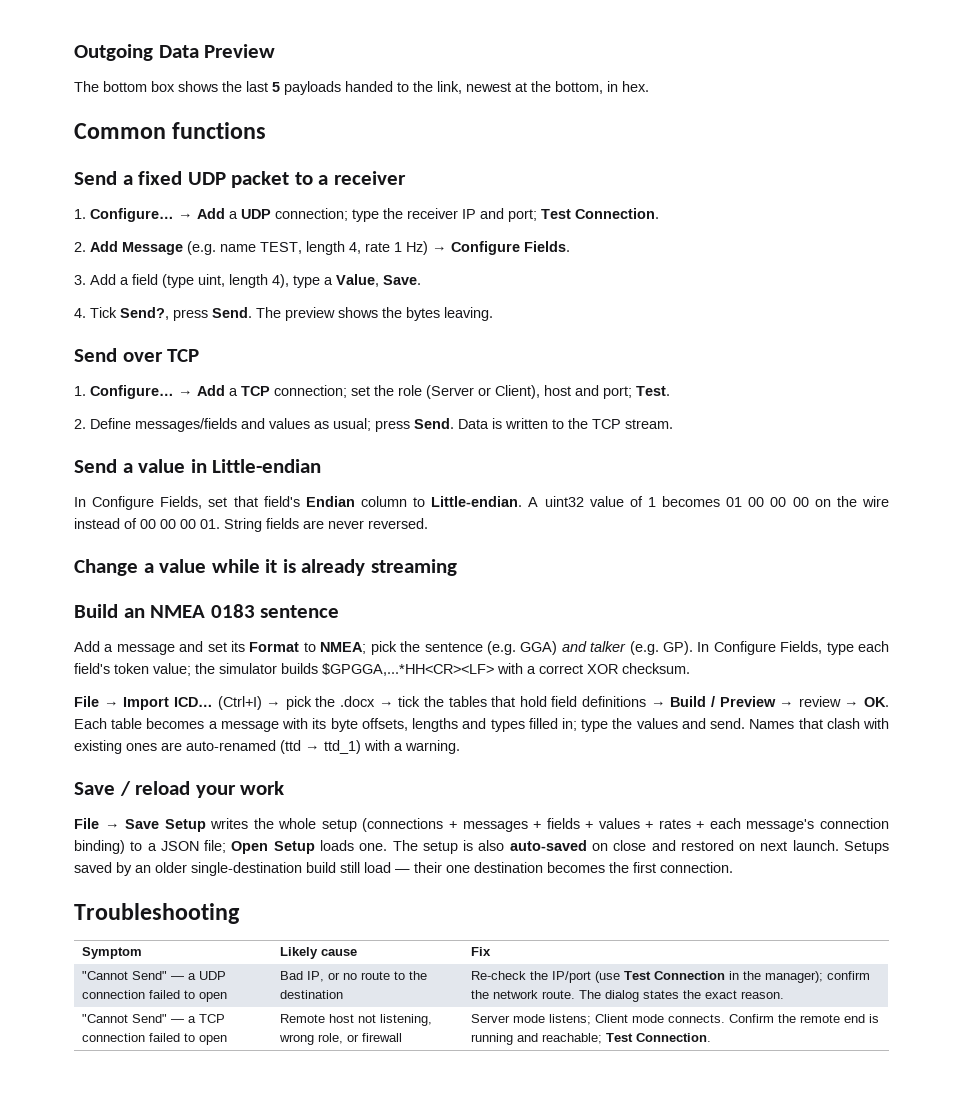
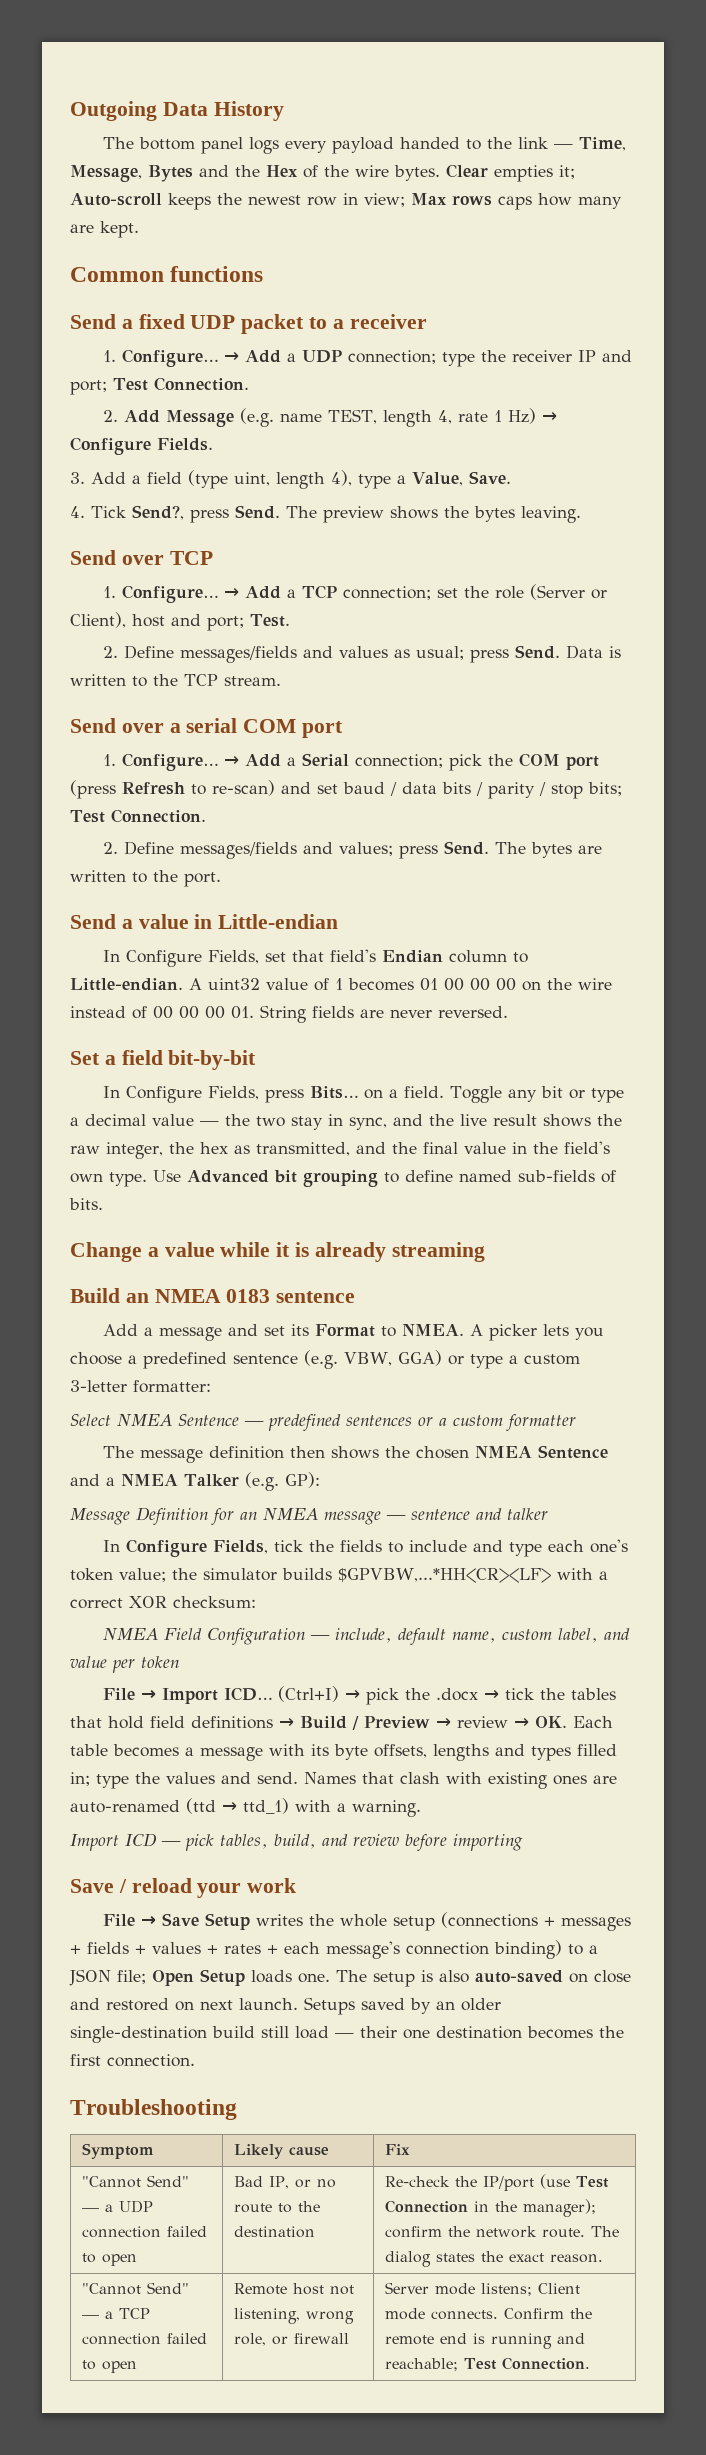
[204,44,276,58] Preview -> [213,101,284,121] History
[151,81,649,95] box shows the last 5 payloads handed to the link, newest at the bottom, in hex. -> [201,137,627,154] [70,164,575,182] [70,193,622,210] [70,221,139,238] panel logs every payload handed to the link — Time, Message, Bytes and the Hex of the wire bytes. Clear empties it; Auto-scroll keeps the newest row in view; Max rows caps how many are kept.
(673, 424) none -> [70,718,344,738] [103,753,600,771] [70,780,622,799] [70,809,206,823] [103,841,603,859] [70,870,221,887] // Send over a serial COM port // 1. Configure… → Add a Serial connection; pick the COM port (press Refresh to re-scan) and set baud / data bits / parity / stop bits; Test Connection. // 2. Define messages/fields and values; press Send. The bytes are written to the port.
(428, 523) none -> [70,1050,257,1070] [103,1086,625,1103] [70,1114,622,1130] [70,1141,610,1159] [70,1170,616,1187] [69,1198,103,1210] // Set a field bit-by-bit // In Configure Fields, press Bits… on a field. Toggle any bit or type a decimal value — the two stay in sync, and the live result shows the raw integer, the hex as transmitted, and the final value in the field's own type. Use Advanced bit grouping to define named sub-fields of bits.
[320,641,558,655] NMEA; pick the sentence (e.g. GGA) -> [402,1324,605,1341] [70,1350,580,1369] [70,1380,211,1393] [70,1414,576,1431] [103,1445,609,1463] [70,1472,320,1491] [70,1507,470,1525] NMEA. A picker lets you choose a predefined sentence (e.g. VBW, GGA) or type a custom 3-letter formatter: // Select NMEA Sentence — predefined sentences or a custom formatter // The message definition then shows the chosen NMEA Sentence and a NMEA Talker (e.g. GP): // Message Definition for an NMEA message — sentence
[629,641,823,655] (e.g. GP). In Configure Fields, -> [103,1539,504,1557] // In Configure Fields, tick the fields to include and
[74,663,110,674] field's -> [590,1539,629,1553] one's
[322,663,494,676] $GPGGA,...*HH<CR><LF> -> [338,1568,551,1583] $GPVBW,...*HH<CR><LF>
[622,663,690,674] checksum. -> [173,1596,256,1608] [103,1628,631,1645] [70,1656,179,1673] checksum: // NMEA Field Configuration — include, default name, custom label, and value per token
(460, 747) none -> [70,1833,523,1851] // Import ICD — pick tables, build, and review before importing

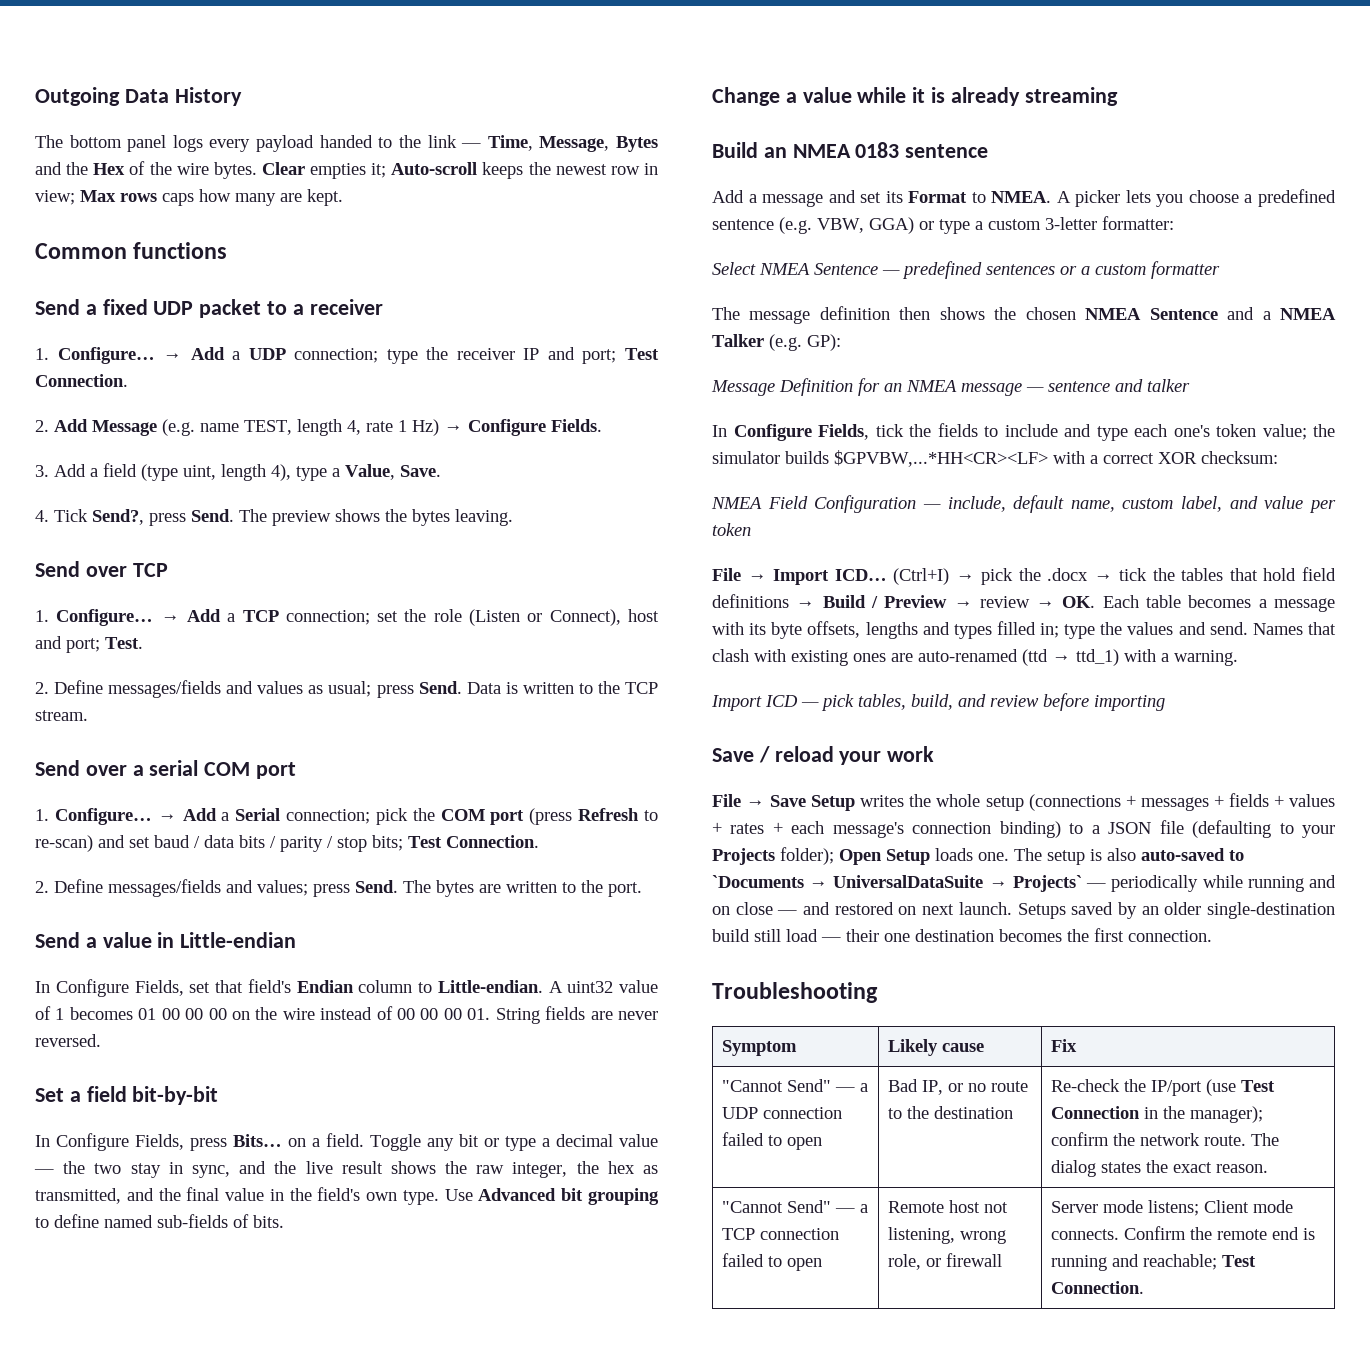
[530,584,608,600] [70,612,126,628] (Server or Client), -> [469,609,621,626] (Listen or Connect),
[117,1970,146,1984] file; -> [1159,820,1335,838] [712,847,834,865] file (defaulting to your Projects folder);
(563, 1976) none -> [1229,850,1244,861] [712,875,1336,892] to `Documents → UniversalDataSuite → Projects` — periodically while running and
(631, 1976) none -> [777,910,798,915] —

